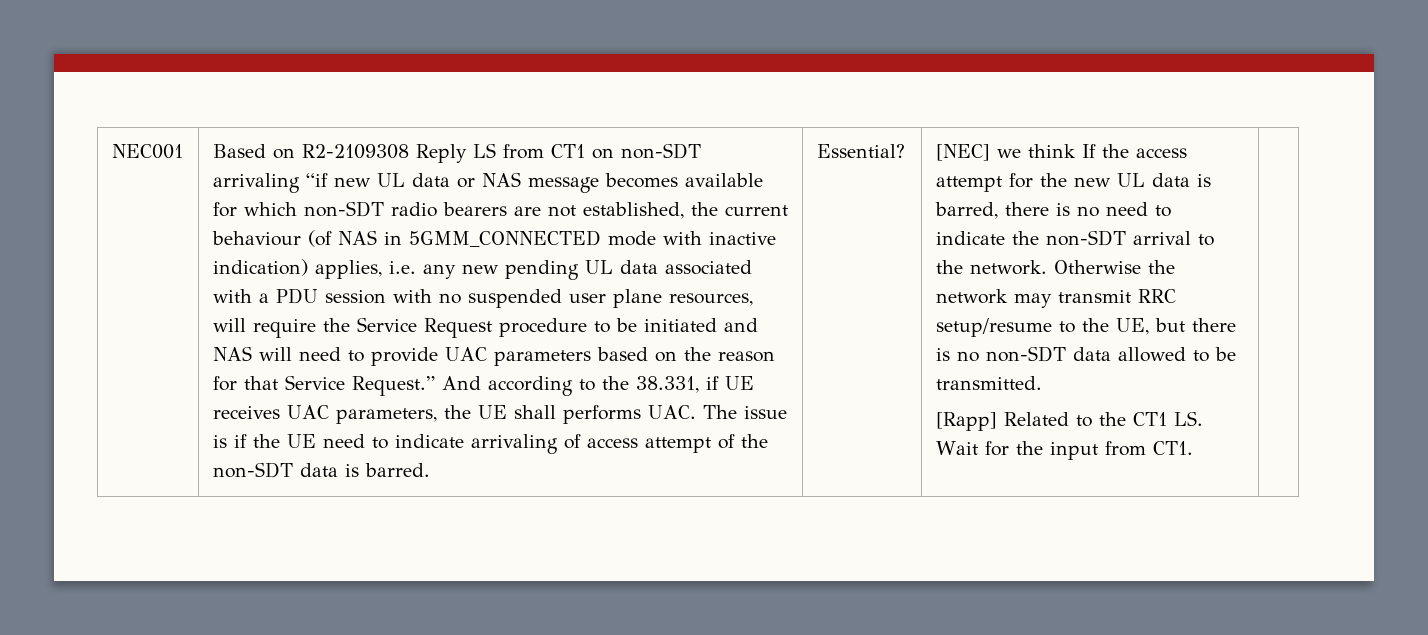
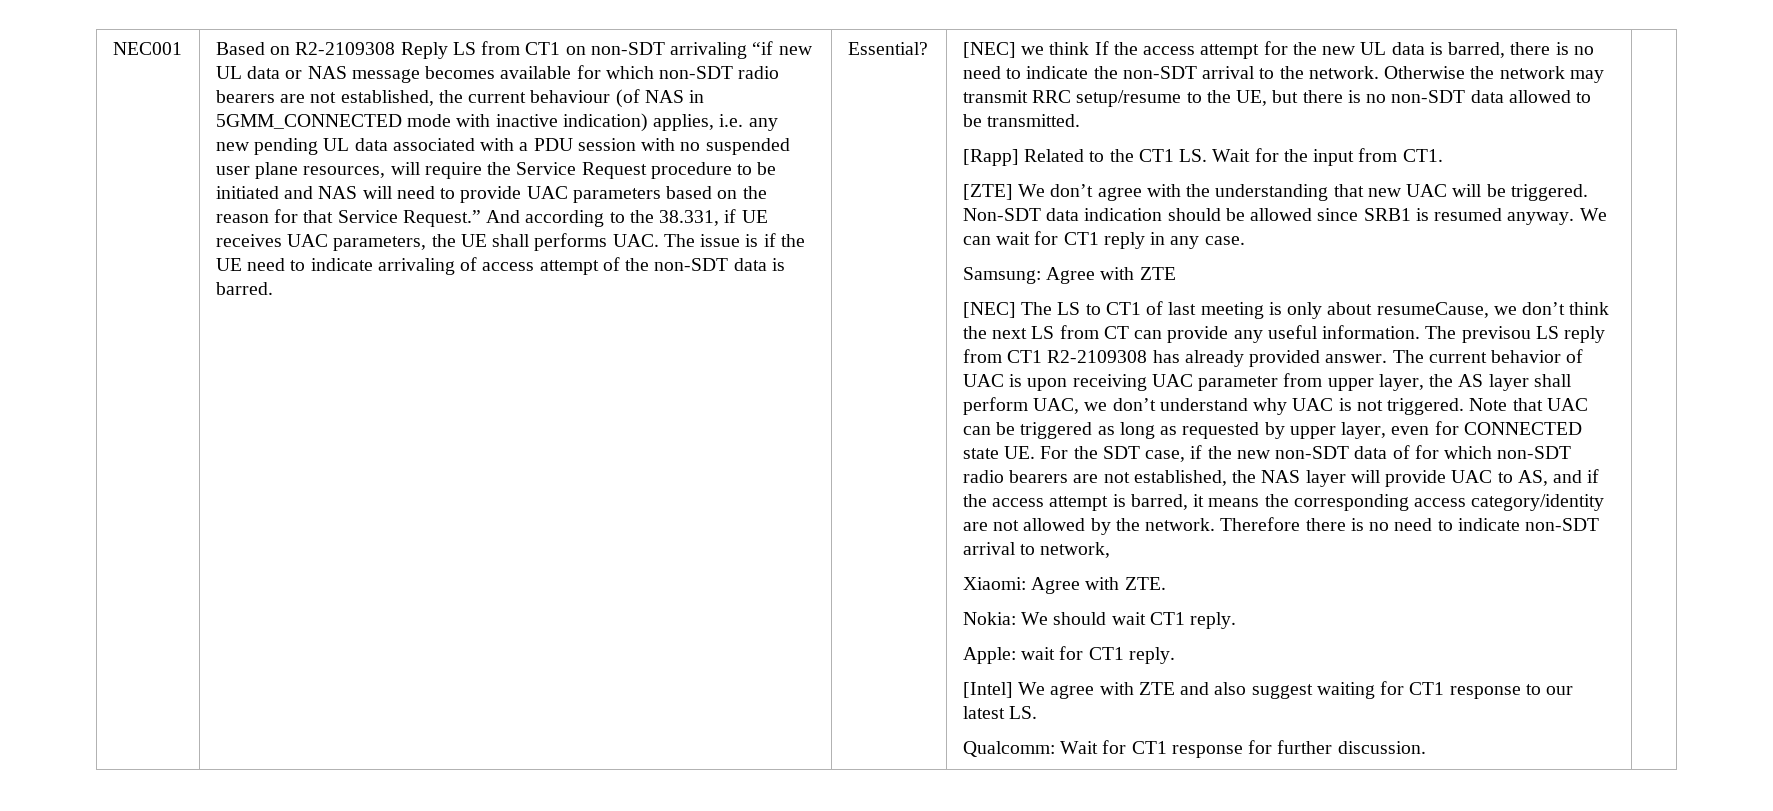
(1193, 448) none -> [962,184,1588,201] [962,208,1607,225] [962,231,1245,249] [962,267,1176,284] [962,301,1610,319] [962,325,1606,343] [962,349,1584,367] [962,373,1572,391] [962,397,1588,415] [962,421,1582,439] [962,445,1572,462] [962,469,1600,487] [962,494,1605,511] [962,517,1600,535] [962,542,1111,558] [962,577,1166,594] [962,612,1237,629] [962,646,1175,664] [962,681,1574,699] [962,706,1037,719] [962,740,1426,758] // [ZTE] We don’t agree with the understanding that new UAC will be triggered. Non-SDT data indication should be allowed since SRB1 is resumed anyway. We can wait for CT1 reply in any case. // Samsung: Agree with ZTE // [NEC] The LS to CT1 of last meeting is only about resumeCause, we don’t think the next LS from CT can provide any useful information. The previsou LS reply from CT1 R2-2109308 has already provided answer. The current behavior of UAC is upon receiving UAC parameter from upper layer, the AS layer shall perform UAC, we don’t understand why UAC is not triggered. Note that UAC can be triggered as long as requested by upper layer, even for CONNECTED state UE. For the SDT case, if the new non-SDT data of for which non-SDT radio bearers are not established, the NAS layer will provide UAC to AS, and if the access attempt is barred, it means the corresponding access category/identity are not allowed by the network. Therefore there is no need to indicate non-SDT arrival to network, // Xiaomi: Agree with ZTE. // Nokia: We should wait CT1 reply. // Apple: wait for CT1 reply. // [Intel] We agree with ZTE and also suggest waiting for CT1 response to our latest LS. // Qualcomm: Wait for CT1 response for further discussion.

